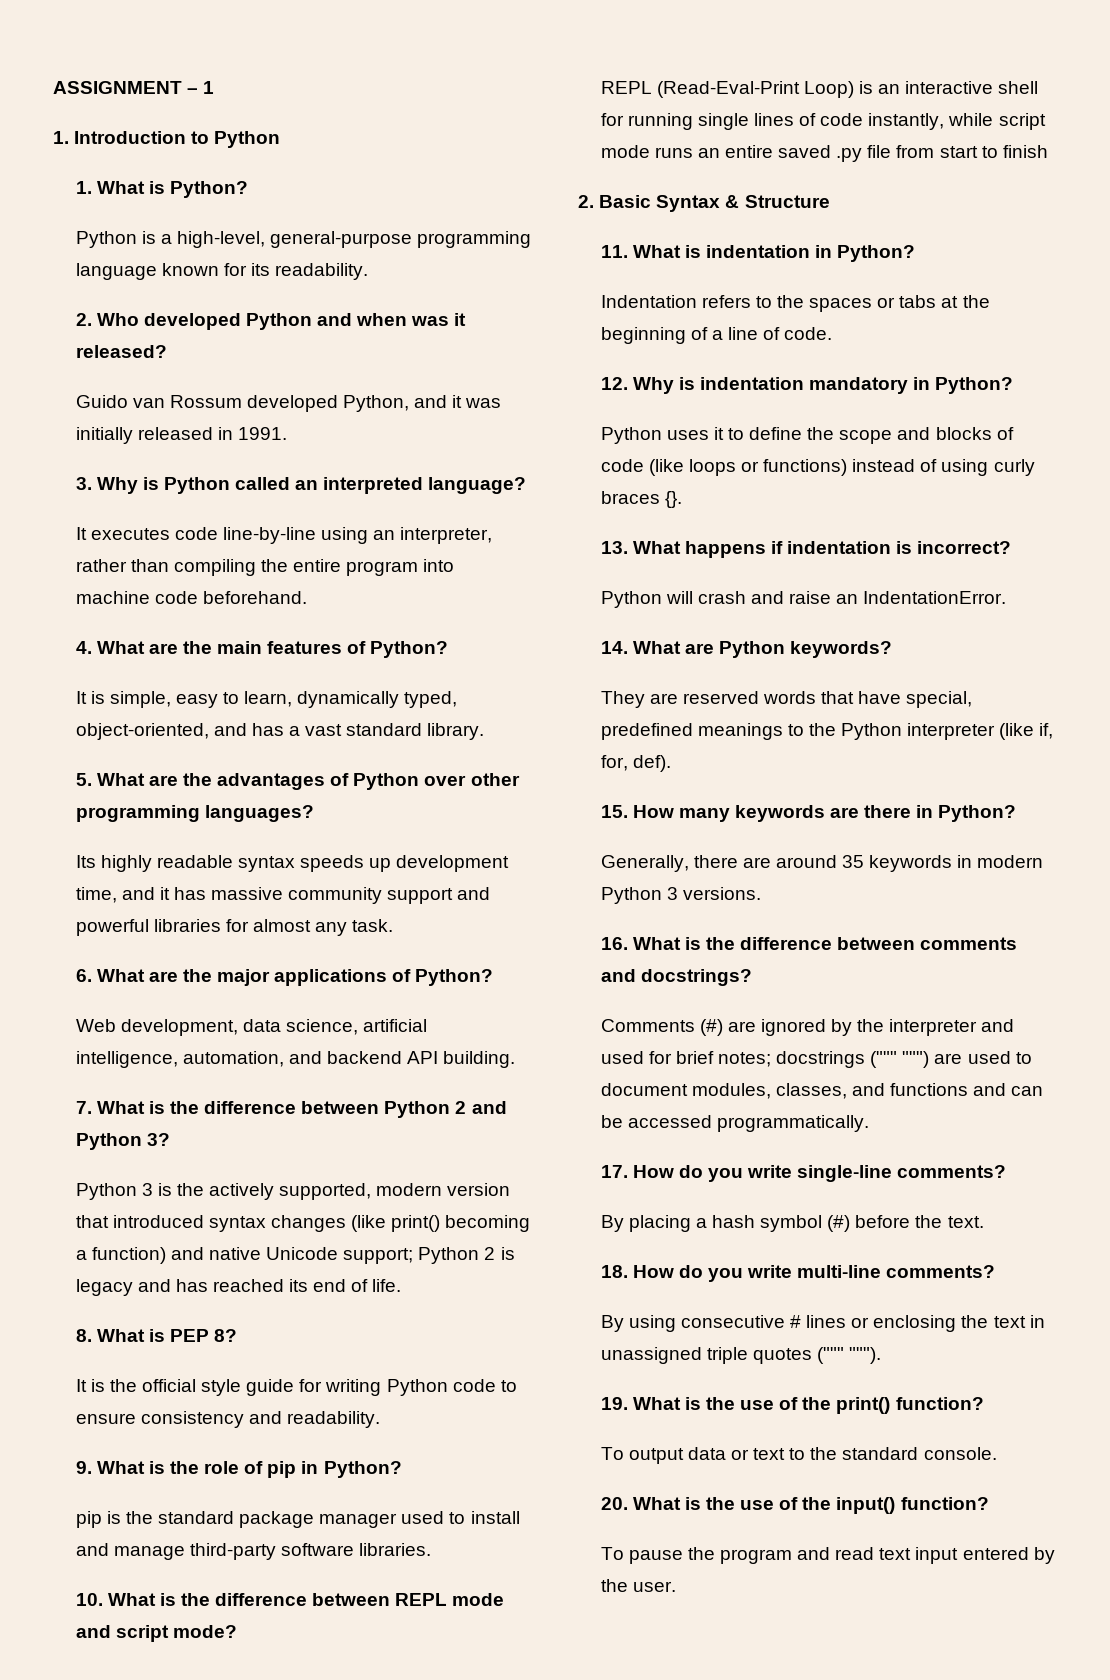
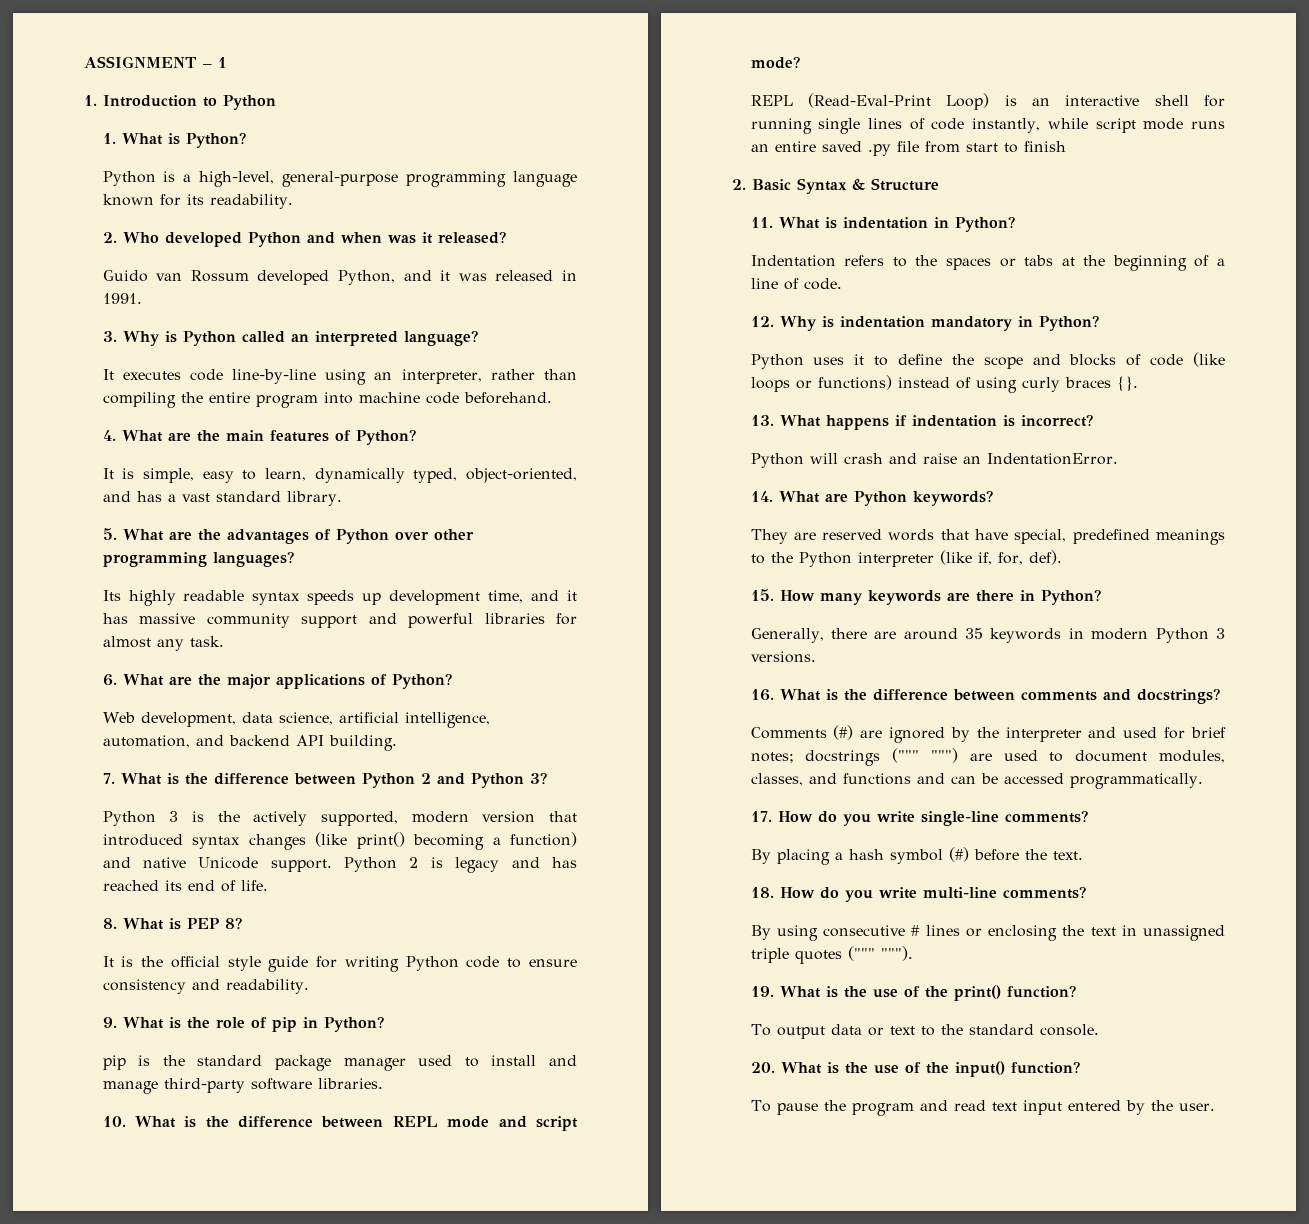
[75,427,133,444] initially -> (487, 277) none
[343,1248,414,1264] support; -> [270,859,332,872] support.

